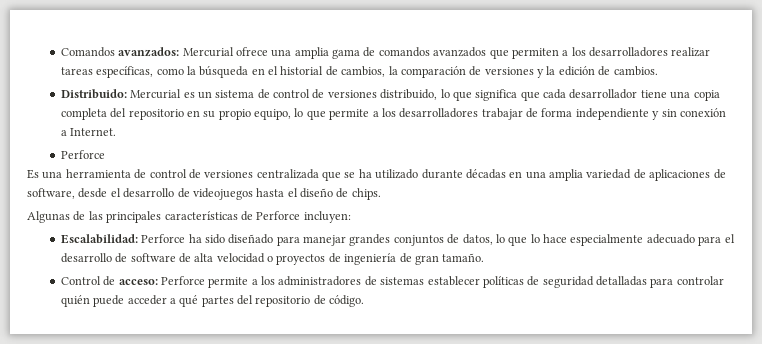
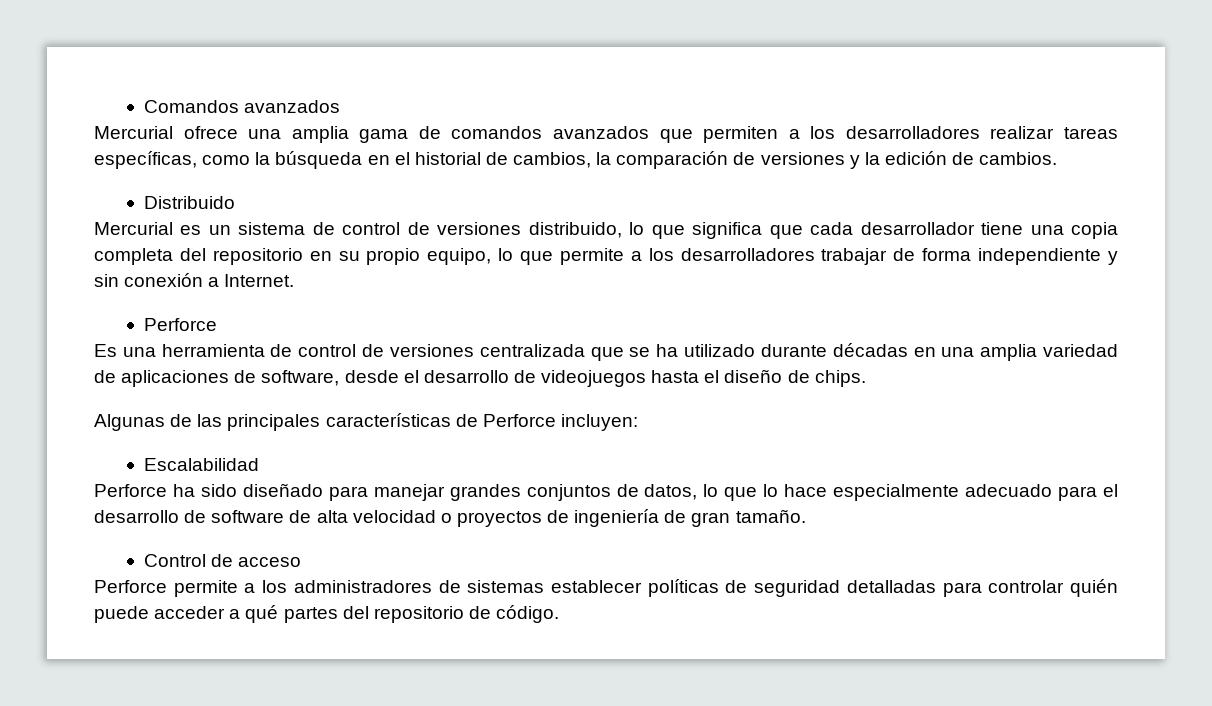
[118,47,180,57] avanzados: -> [243,100,340,113] avanzados //
[60,89,127,99] Distribuido: -> [143,196,235,209] Distribuido //
[60,234,138,244] Escalabilidad: -> [143,458,259,471] Escalabilidad //
[118,279,158,285] acceso: -> [238,557,302,567] acceso //

